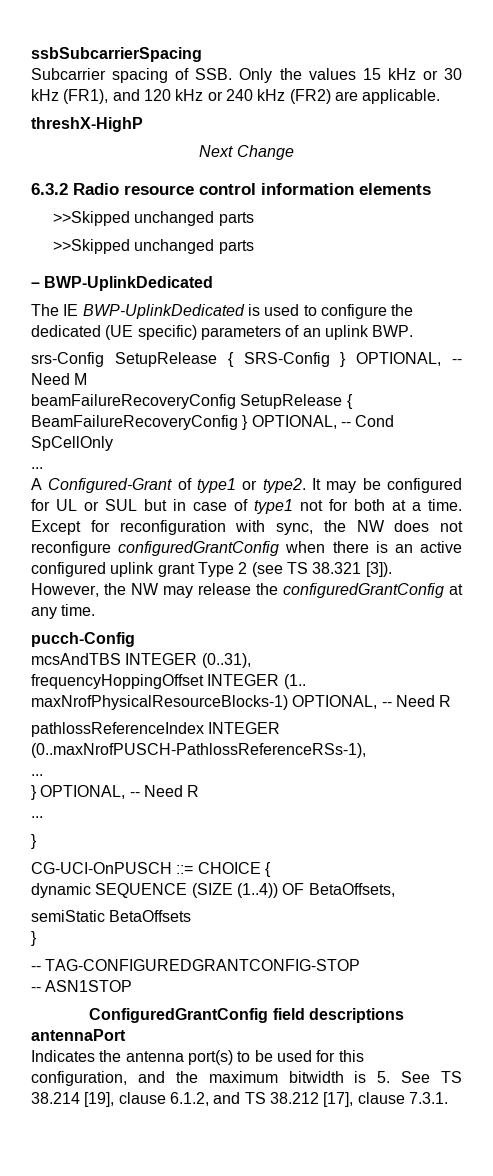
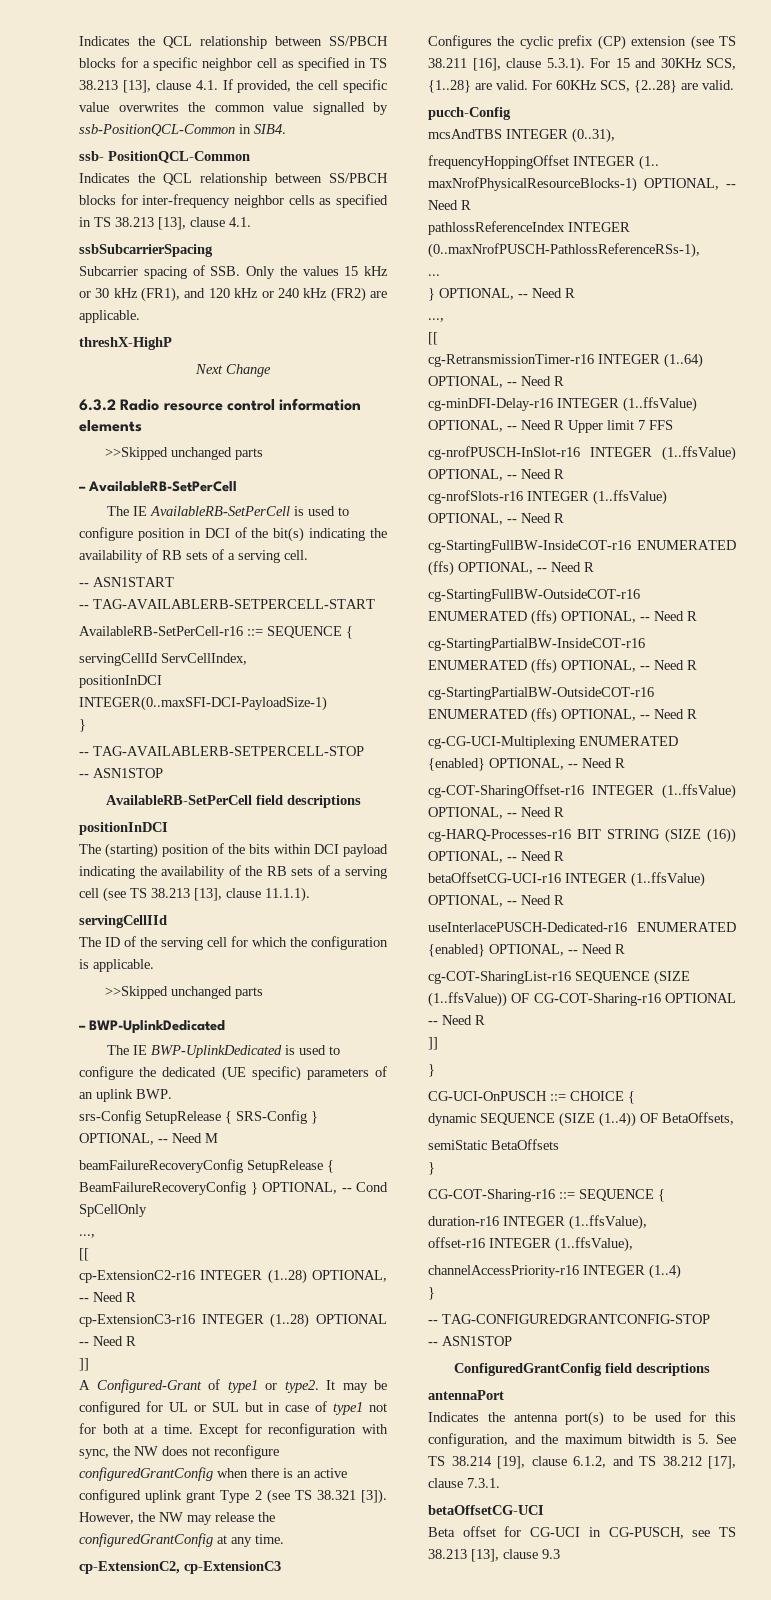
(31, 54) none -> [79,36,388,49] [79,57,387,71] [79,79,387,93] [79,102,388,115] [79,124,286,136] [79,151,250,163] [79,173,388,186] [79,194,388,208] [79,217,251,230] Indicates the QCL relationship between SS/PBCH blocks for a specific neighbor cell as specified in TS 38.213 [13], clause 4.1. If provided, the cell specific value overwrites the common value signalled by ssb-PositionQCL-Common in SIB4. // ssb- PositionQCL-Common // Indicates the QCL relationship between SS/PBCH blocks for inter-frequency neighbor cells as specified in TS 38.213 [13], clause 4.1. //
(254, 219) none -> [79,481,237,492] [107,506,350,516] [79,527,387,542] [79,549,308,563] [79,577,174,587] [79,599,375,609] [79,626,353,639] [79,653,247,666] [79,675,162,688] [79,696,327,711] [79,719,86,732] [79,746,364,756] [79,768,163,778] [105,795,361,808] [79,822,168,835] [79,843,388,858] [79,865,387,879] [79,887,310,902] [79,915,167,928] [79,936,388,950] [79,959,154,972] // – AvailableRB-SetPerCell // The IE AvailableRB-SetPerCell is used to configure position in DCI of the bit(s) indicating the availability of RB sets of a serving cell. // -- ASN1START // -- TAG-AVAILABLERB-SETPERCELL-START // AvailableRB-SetPerCell-r16 ::= SEQUENCE { // servingCellId ServCellIndex, // positionInDCI INTEGER(0..maxSFI-DCI-PayloadSize-1) // } // -- TAG-AVAILABLERB-SETPERCELL-STOP // -- ASN1STOP // AvailableRB-SetPerCell field descriptions // positionInDCI // The (starting) position of the bits within DCI payload indicating the availability of the RB sets of a serving cell (see TS 38.213 [13], clause 11.1.1). // servingCellIId // The ID of the serving cell for which the configuration is applicable.
[31,467,43,469] ... -> [79,1234,95,1238] [79,1248,89,1261] [79,1269,387,1284] [79,1292,136,1302] [79,1313,387,1328] [79,1336,136,1346] [79,1358,89,1371] ..., // [[ // cp-ExtensionC2-r16 INTEGER (1..28) OPTIONAL, -- Need R // cp-ExtensionC3-r16 INTEGER (1..28) OPTIONAL -- Need R // ]]
(96, 610) none -> [79,1561,281,1574] [428,35,736,50] [428,57,736,72] [428,80,734,93] // cp-ExtensionC2, cp-ExtensionC3 // Configures the cyclic prefix (CP) extension (see TS 38.211 [16], clause 5.3.1). For 15 and 30KHz SCS, {1..28} are valid. For 60KHz SCS, {2..28} are valid.
[31,816,43,818] ... -> [428,318,444,322] [428,332,438,345] [428,353,703,368] [428,376,564,388] [428,397,697,412] [428,420,673,433] [428,446,736,461] [428,469,564,481] [428,490,667,505] [428,513,564,525] [428,540,736,553] [428,561,594,576] [428,589,640,602] [428,610,697,625] [428,638,645,651] [428,659,697,674] [428,687,654,700] [428,708,697,723] [428,736,678,749] [428,758,625,771] [428,784,736,799] [428,807,564,819] [428,828,736,843] [428,851,564,863] [428,872,705,887] [428,895,564,907] [428,922,736,932] [428,944,625,957] [428,970,690,985] [428,992,736,1007] [428,1015,485,1025] [428,1037,438,1050] ..., // [[ // cg-RetransmissionTimer-r16 INTEGER (1..64) OPTIONAL, -- Need R // cg-minDFI-Delay-r16 INTEGER (1..ffsValue) OPTIONAL, -- Need R Upper limit 7 FFS // cg-nrofPUSCH-InSlot-r16 INTEGER (1..ffsValue) OPTIONAL, -- Need R // cg-nrofSlots-r16 INTEGER (1..ffsValue) OPTIONAL, -- Need R // cg-StartingFullBW-InsideCOT-r16 ENUMERATED (ffs) OPTIONAL, -- Need R // cg-StartingFullBW-OutsideCOT-r16 ENUMERATED (ffs) OPTIONAL, -- Need R // cg-StartingPartialBW-InsideCOT-r16 ENUMERATED (ffs) OPTIONAL, -- Need R // cg-StartingPartialBW-OutsideCOT-r16 ENUMERATED (ffs) OPTIONAL, -- Need R // cg-CG-UCI-Multiplexing ENUMERATED {enabled} OPTIONAL, -- Need R // cg-COT-SharingOffset-r16 INTEGER (1..ffsValue) OPTIONAL, -- Need R // cg-HARQ-Processes-r16 BIT STRING (SIZE (16)) OPTIONAL, -- Need R // betaOffsetCG-UCI-r16 INTEGER (1..ffsValue) OPTIONAL, -- Need R // useInterlacePUSCH-Dedicated-r16 ENUMERATED {enabled} OPTIONAL, -- Need R // cg-COT-SharingList-r16 SEQUENCE (SIZE (1..ffsValue)) OF CG-COT-Sharing-r16 OPTIONAL -- Need R // ]]
(37, 938) none -> [428,1189,665,1202] [428,1215,647,1230] [428,1237,633,1252] [428,1264,681,1279] [428,1287,435,1300] // CG-COT-Sharing-r16 ::= SEQUENCE { // duration-r16 INTEGER (1..ffsValue), // offset-r16 INTEGER (1..ffsValue), // channelAccessPriority-r16 INTEGER (1..4) // }
(448, 1098) none -> [428,1505,544,1515] [428,1526,736,1539] [428,1549,560,1562] // betaOffsetCG-UCI // Beta offset for CG-UCI in CG-PUSCH, see TS 38.213 [13], clause 9.3

